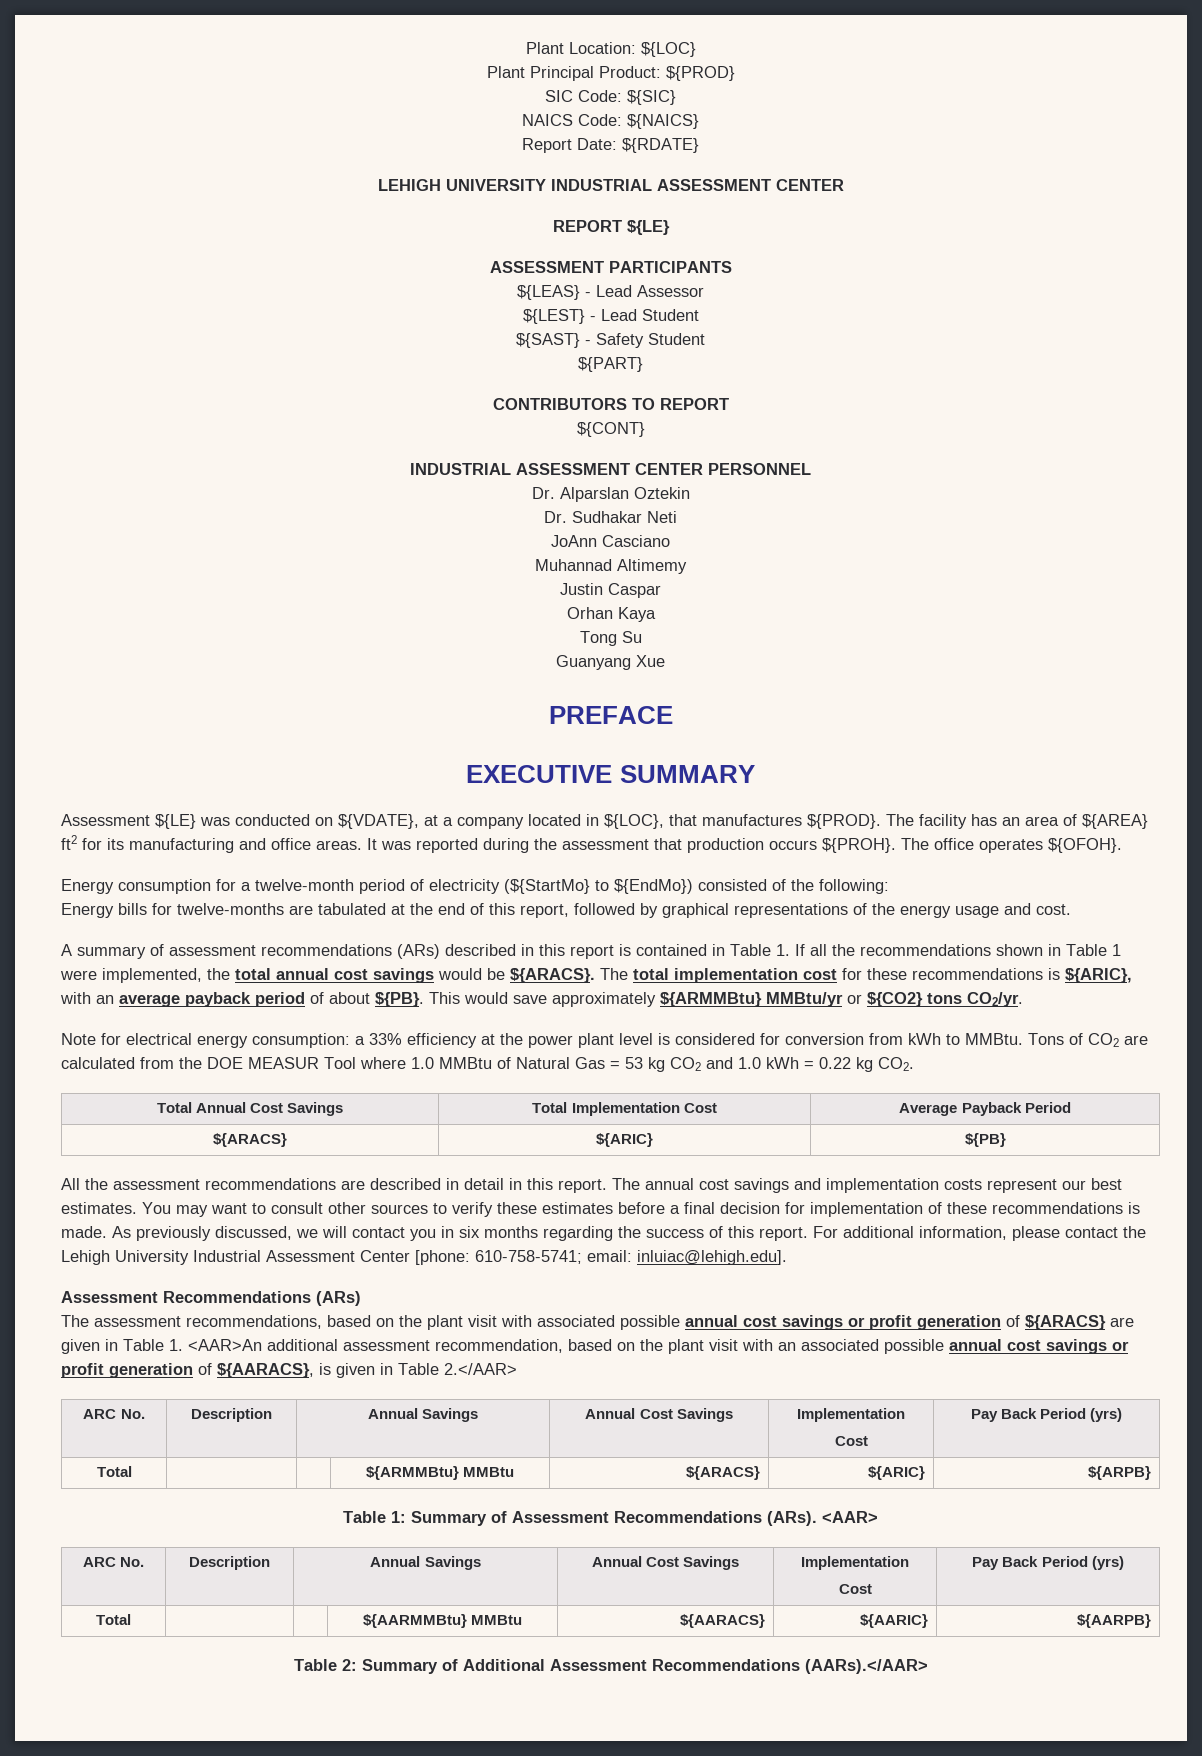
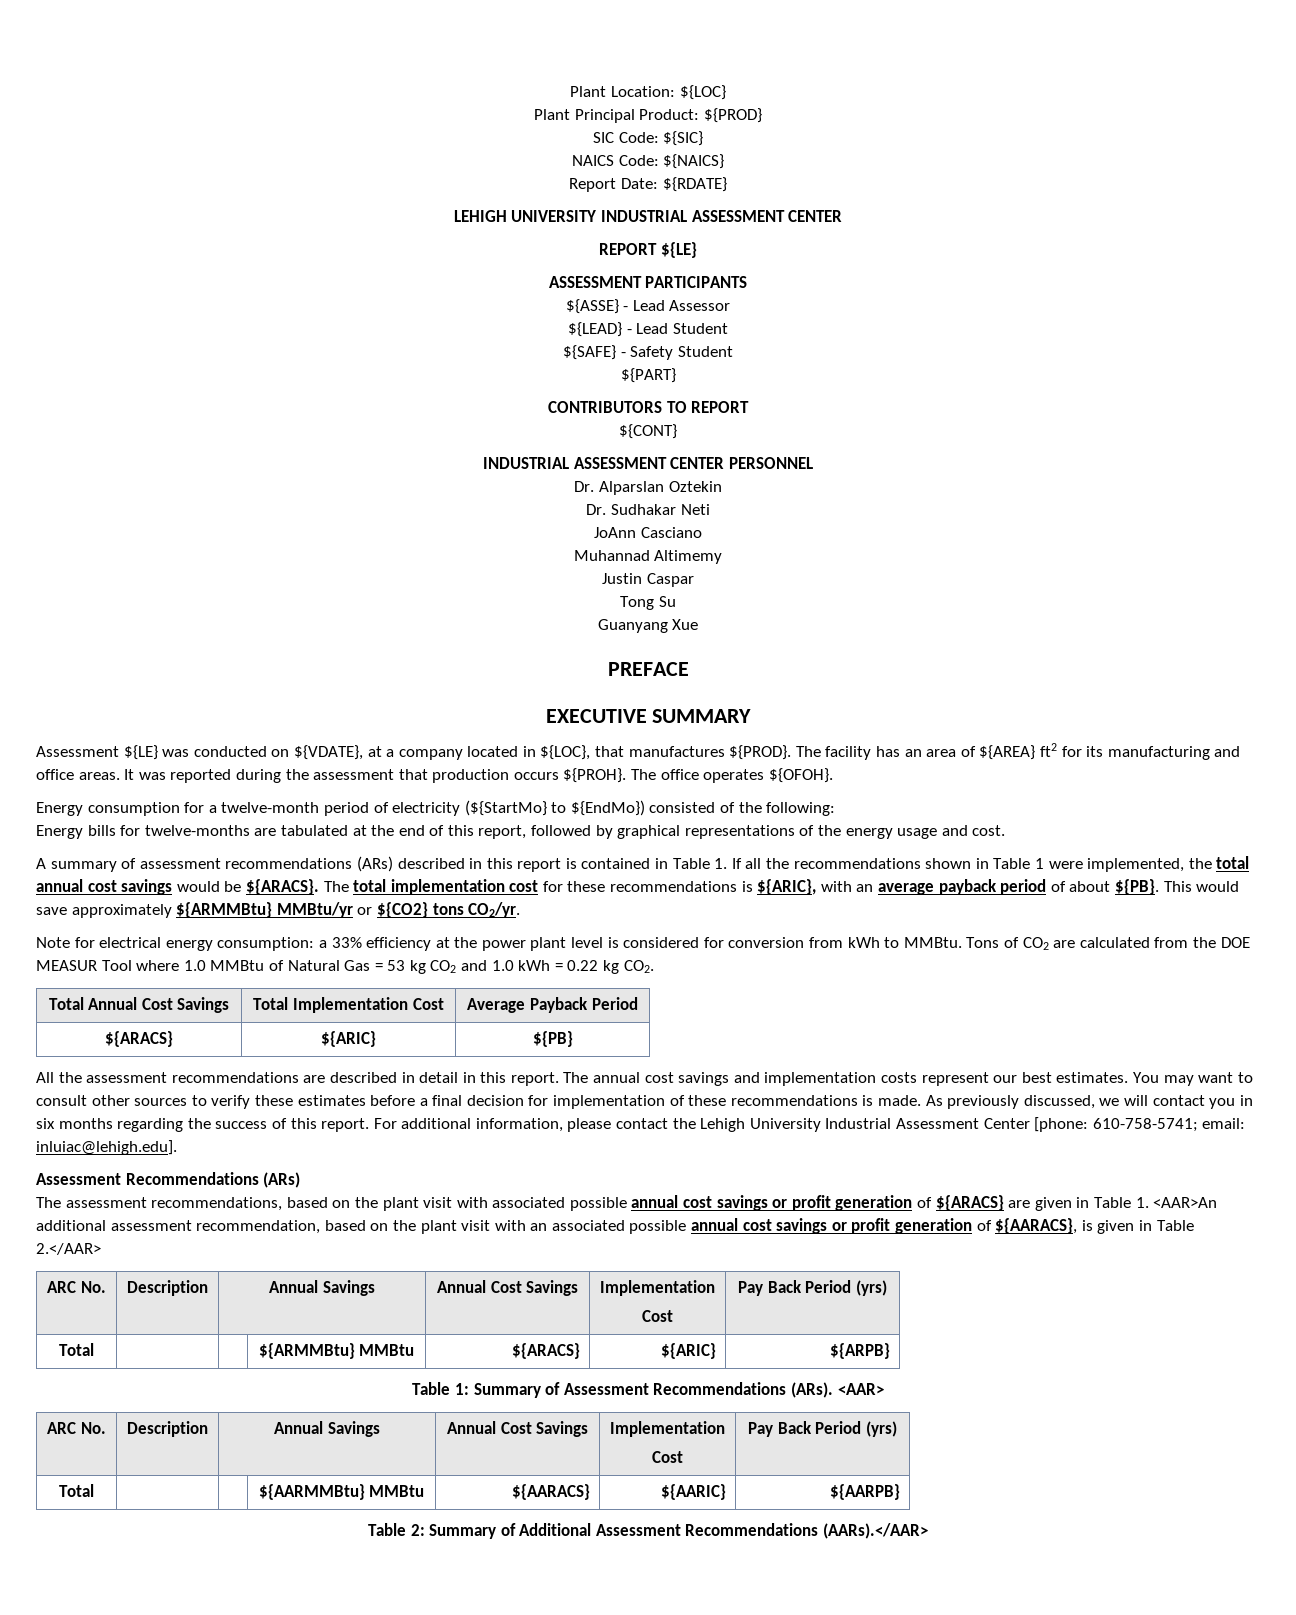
[517,285,580,300] ${LEAS} -> [565,299,619,314] ${ASSE}
[522,309,585,324] ${LEST} -> [568,322,623,337] ${LEAD}
[516,333,580,348] ${SAST} -> [563,345,617,360] ${SAFE}
[566,607,656,622] // Orhan Kaya -> (694, 580) none

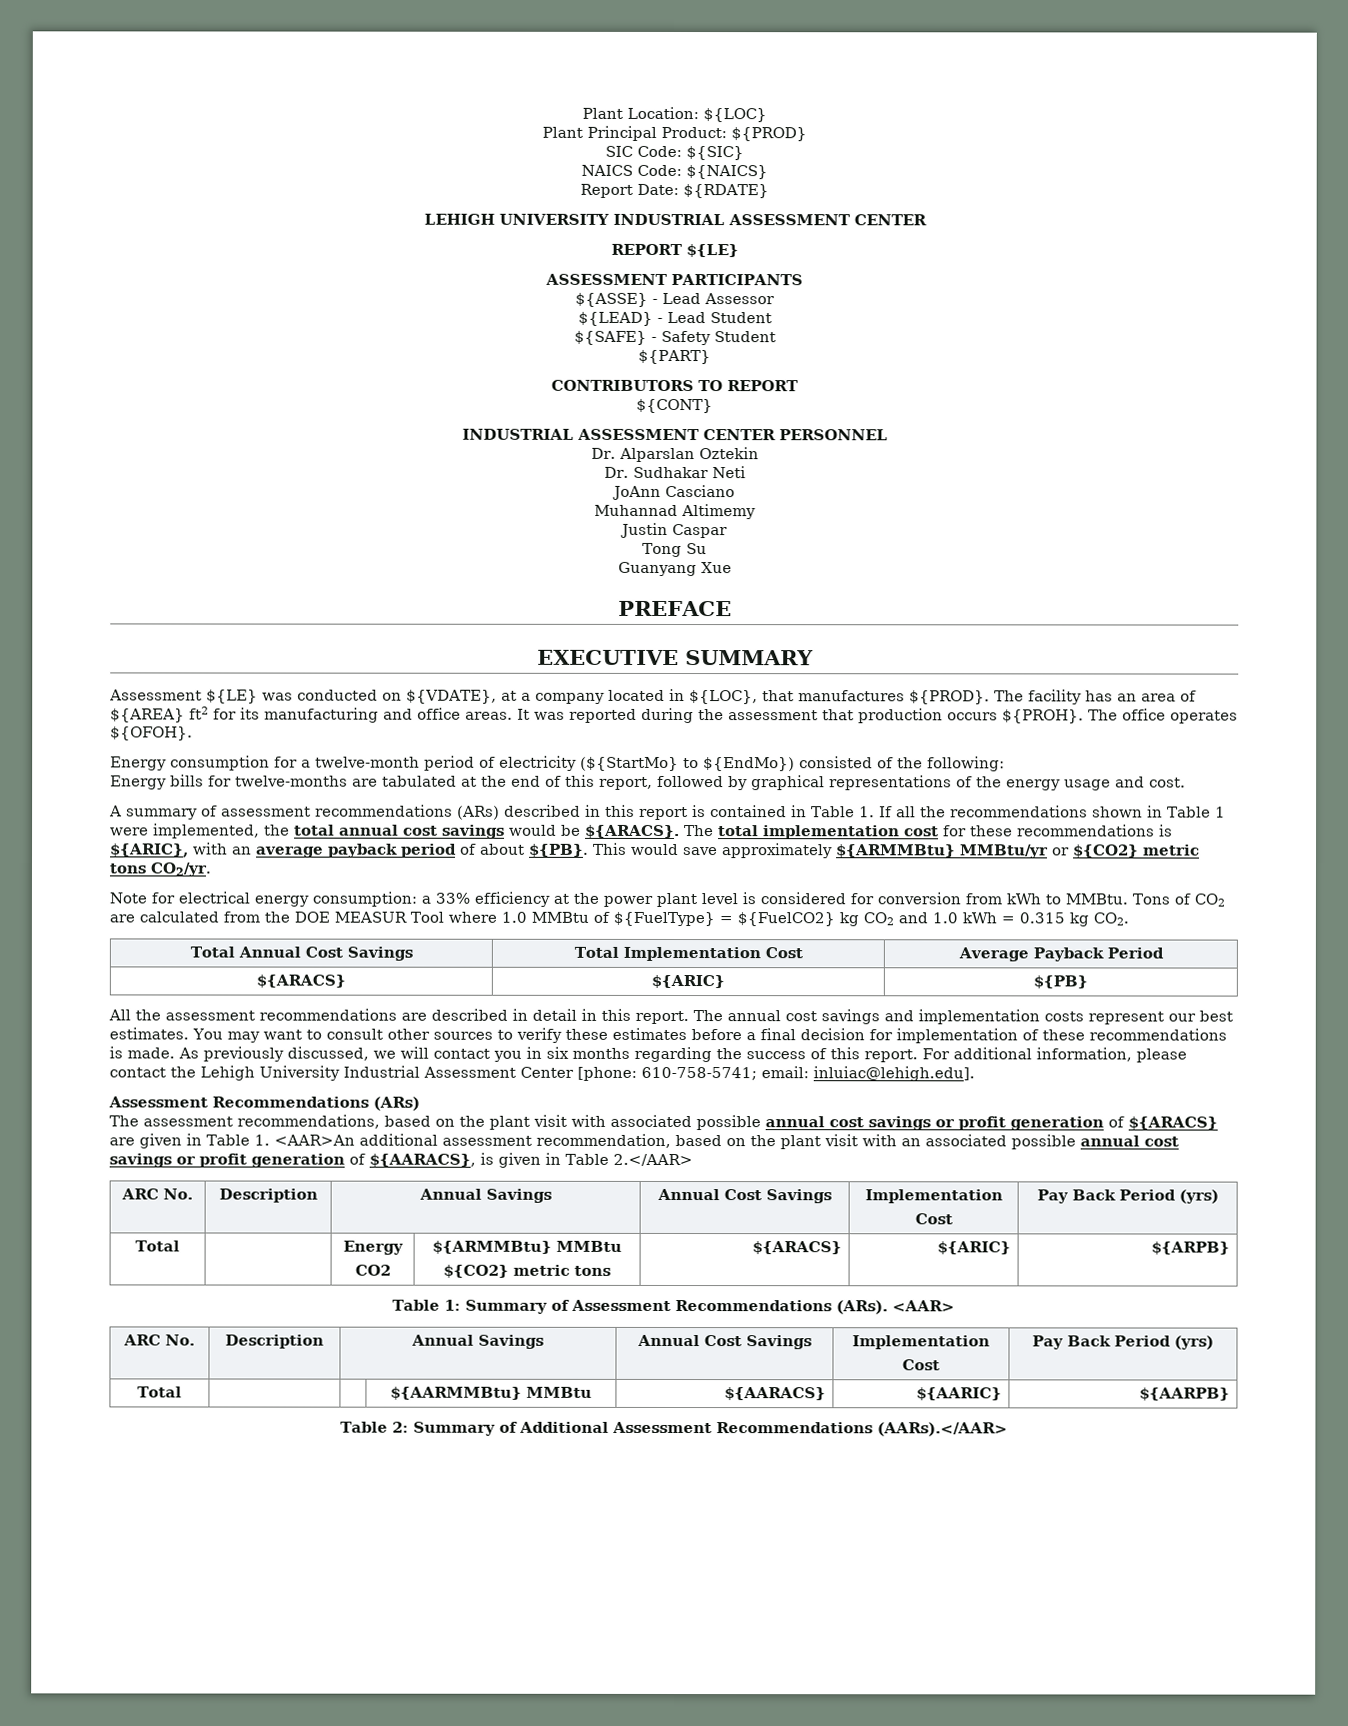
(428, 910) none -> [1143,844,1200,856] metric
[287,960,406,971] Natural Gas = 53 -> [612,911,835,927] ${FuelType} = ${FuelCO2}
[567,960,599,971] 0.22 -> [1018,912,1065,924] 0.315
(94, 1349) none -> [342,1240,404,1255] [354,1264,391,1276] Energy // CO2
(415, 1350) none -> [443,1264,611,1278] // ${CO2} metric tons

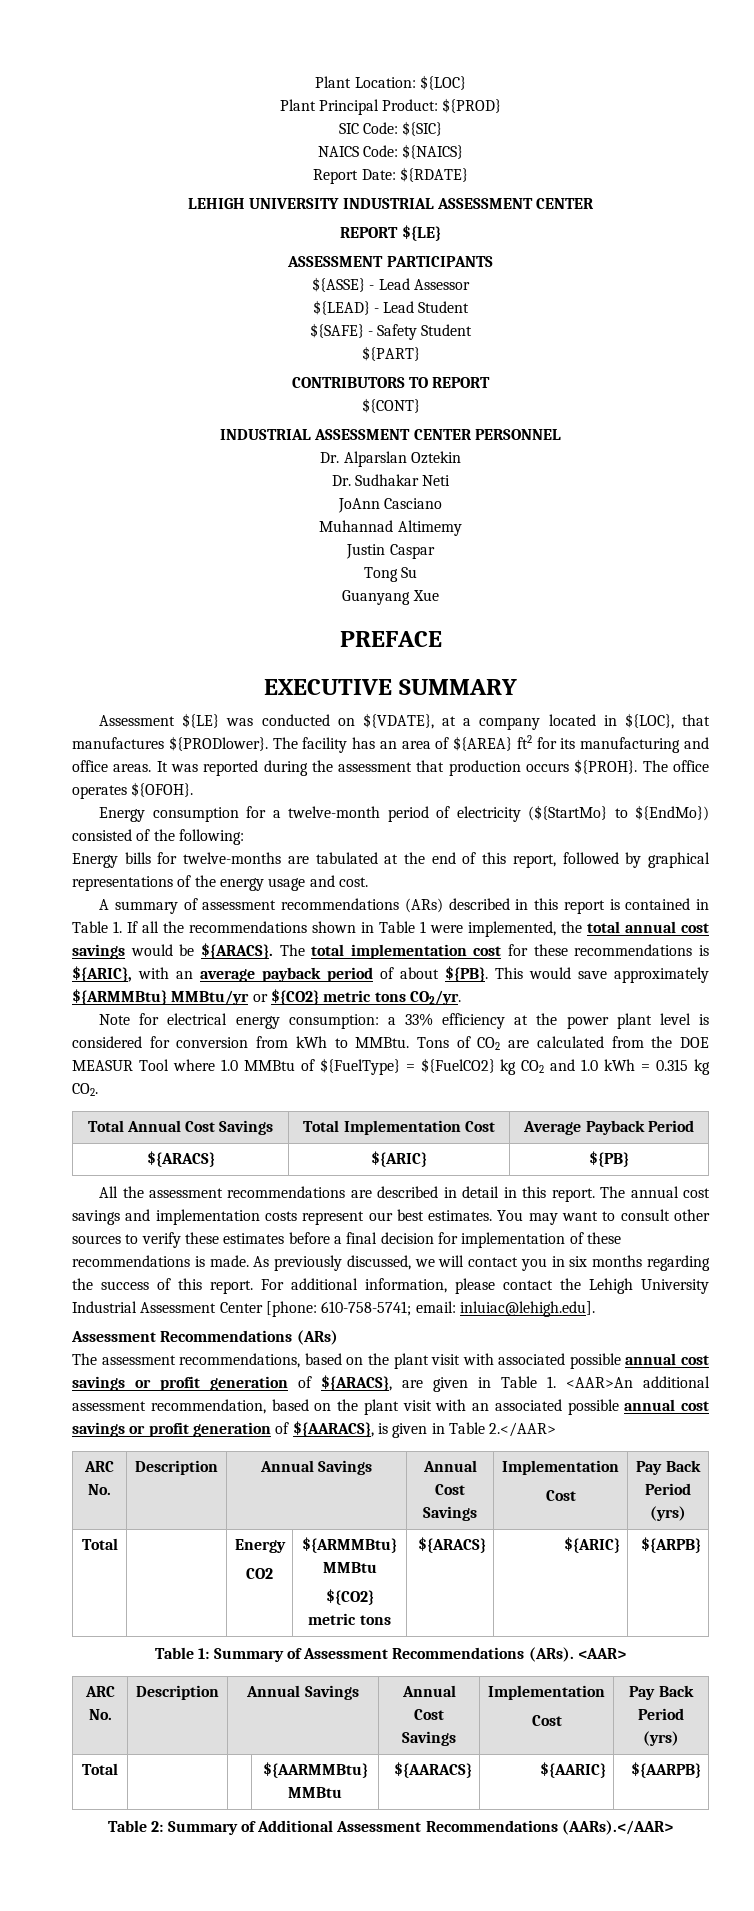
[909,690,990,705] ${PROD}. -> [168,736,268,751] ${PRODlower}.
[1128,1116,1218,1130] ${ARACS} -> [321,1375,392,1391] ${ARACS},

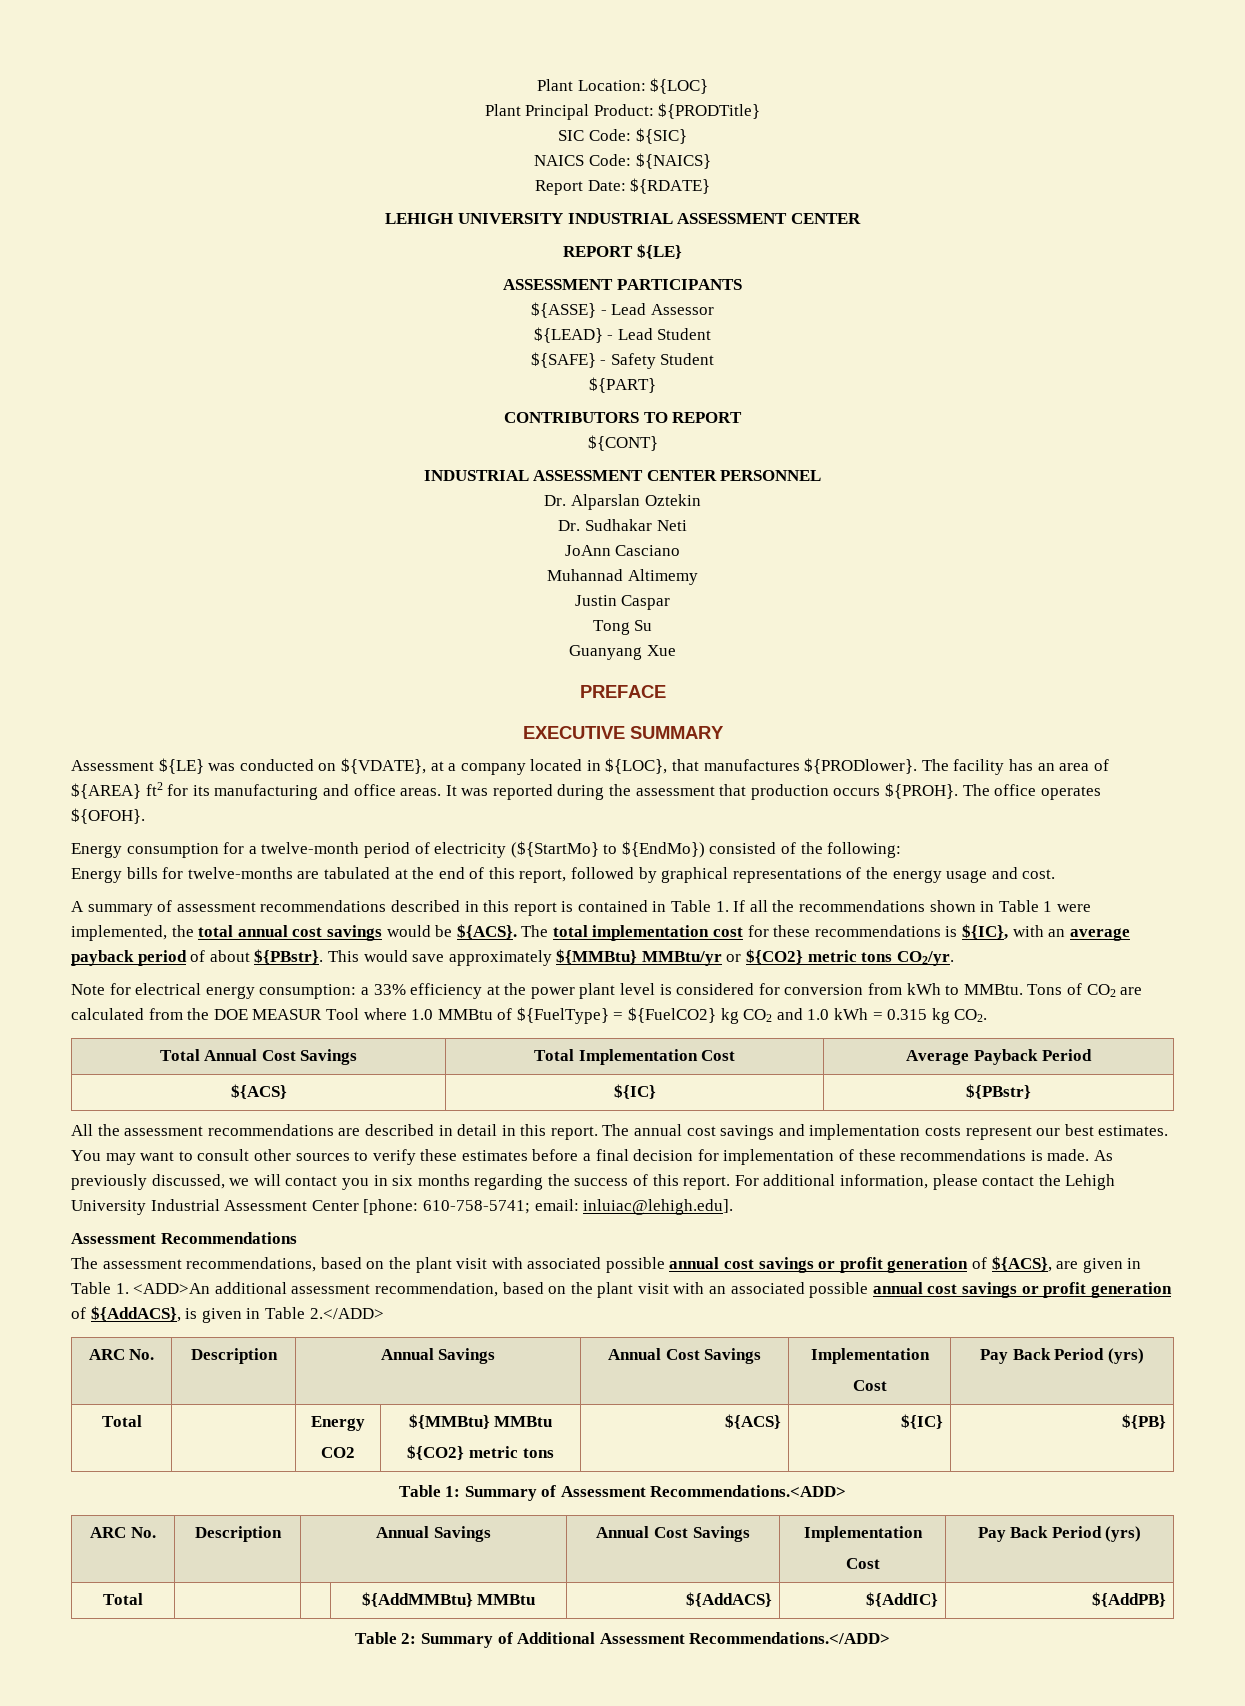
[442,98,502,113] ${PROD} -> [658,103,761,119] ${PRODTitle}
[404,898,443,913] (ARs) -> (387, 906) none
[200,943,273,959] ${ARACS}. -> [456,924,517,939] ${ACS}.
[72,966,132,982] ${ARIC}, -> [962,924,1009,940] ${IC},
[445,966,488,982] ${PB}. -> [254,949,324,964] ${PBstr}.
[72,989,167,1005] ${ARMMBtu} -> [556,949,638,964] ${MMBtu}
[146,1151,215,1167] [371,1151,427,1167] [589,1151,629,1167] ${ARACS} | ${ARIC} | ${PB} -> [230,1084,287,1099] [613,1084,656,1099] [966,1084,1031,1099] ${ACS} | ${IC} | ${PBstr}
[296,1330,338,1345] (ARs) -> (297, 1238) none
[321,1375,392,1391] ${ARACS}, -> [991,1256,1052,1272] ${ACS},
[566,1377,633,1388] <AAR>An -> [133,1283,211,1294] <ADD>An
[292,1421,374,1437] ${AARACS}, -> [90,1306,181,1322] ${AddACS},
[489,1422,557,1437] 2.</AAR> -> [309,1308,384,1319] 2.</ADD>
[302,1537,397,1553] ${ARMMBtu} -> [408,1414,490,1429] ${MMBtu}
[418,1537,487,1553] [564,1537,621,1553] [641,1537,702,1553] ${ARACS} | ${ARIC} | ${ARPB} -> [725,1414,782,1429] [901,1414,944,1429] [1122,1414,1167,1429] ${ACS} | ${IC} | ${PB}
[392,1647,627,1662] Recommendations (ARs). <AAR> -> [650,1485,847,1497] Recommendations.<ADD>
[262,1762,368,1778] ${AARMMBtu} -> [361,1592,473,1607] ${AddMMBtu}
[394,1762,473,1778] [540,1762,607,1778] [631,1762,702,1778] ${AARACS} | ${AARIC} | ${AARPB} -> [686,1592,773,1607] [866,1592,939,1607] [1092,1592,1167,1607] ${AddACS} | ${AddIC} | ${AddPB}
[425,1820,674,1835] Recommendations (AARs).</AAR> -> [689,1632,891,1644] Recommendations.</ADD>

